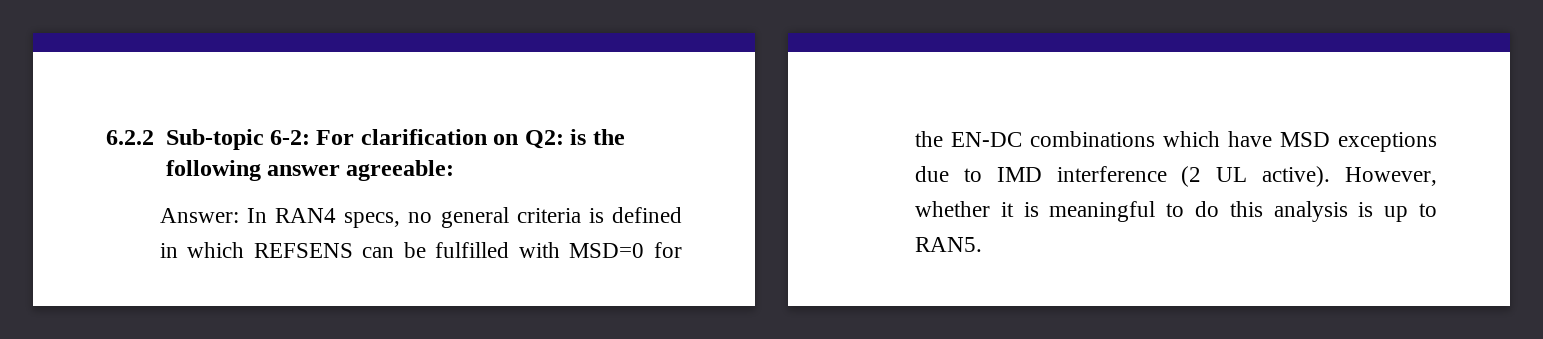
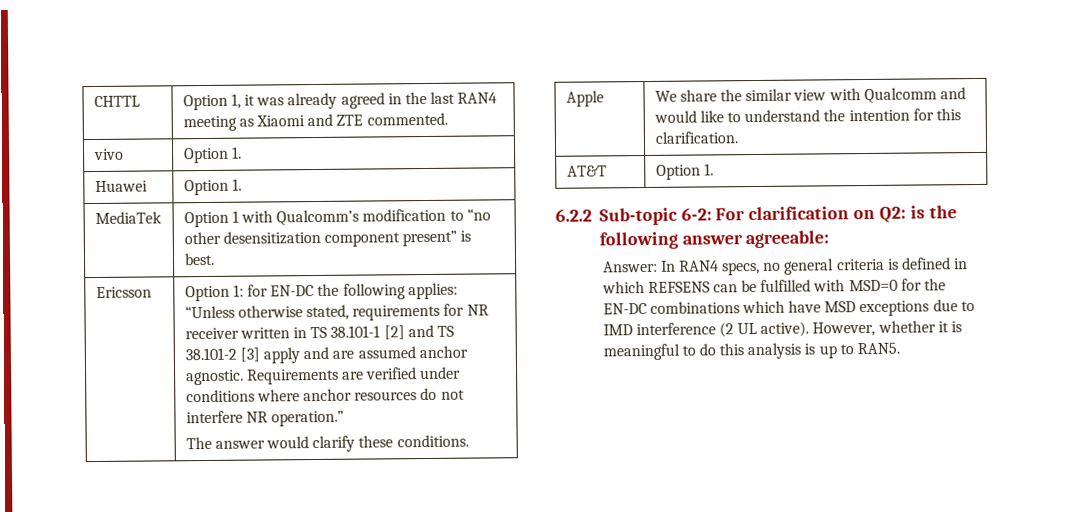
(106, 137) none -> [93,95,140,108] [182,91,498,111] [182,112,448,132] [93,148,124,161] [183,146,242,164] [94,180,148,193] [183,178,242,196] [94,211,162,225] [183,208,491,228] [183,230,472,247] [183,252,215,266] [95,286,152,299] [184,282,458,302] [184,303,489,321] [184,324,454,340] [184,345,468,364] [185,366,462,386] [185,387,465,403] [185,410,345,427] [185,434,469,453] [565,90,604,107] [654,87,966,104] [653,108,961,123] [654,131,738,144] [566,165,607,177] [655,163,714,180] CHTTL | Option 1, it was already agreed in the last RAN4 meeting as Xiaomi and ZTE commented. // vivo | Option 1. // Huawei | Option 1. // MediaTek | Option 1 with Qualcomm’s modification to “no other desensitization component present” is best. // Ericsson | Option 1: for EN-DC the following applies: “Unless otherwise stated, requirements for NR receiver written in TS 38.101-1 [2] and TS 38.101-2 [3] apply and are assumed anchor agnostic. Requirements are verified under conditions where anchor resources do not interfere NR operation.” // The answer would clarify these conditions. // Apple | We share the similar view with Qualcomm and would like to understand the intention for this clarification. // AT&T | Option 1. //

